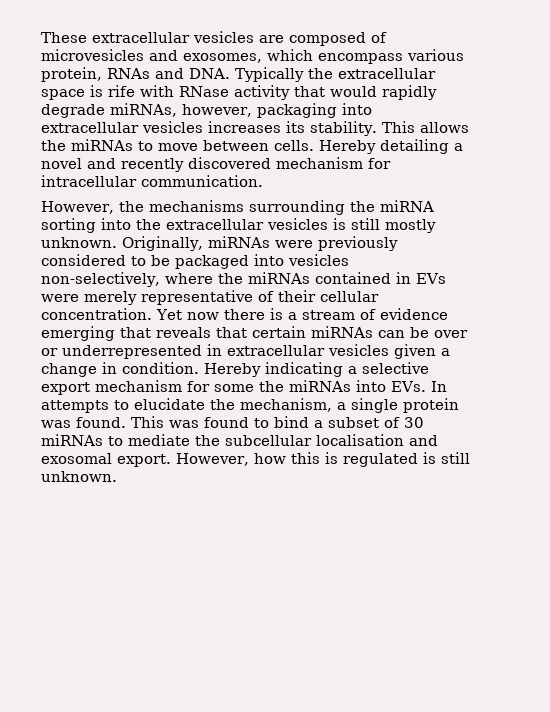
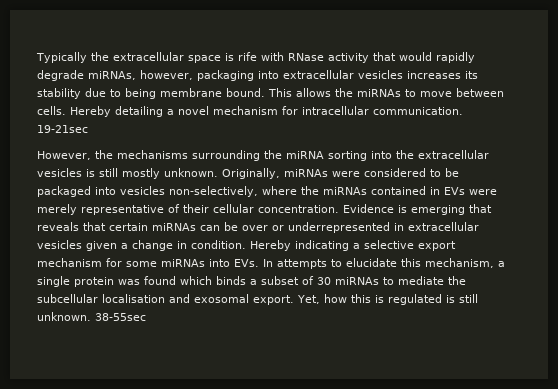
[41,31,387,46] [41,49,464,64] [41,67,230,82] These extracellular vesicles are composed of microvesicles and exosomes, which encompass various protein, RNAs and DNA. -> (36, 57) none
[310,121,377,136] stability. -> [37,88,265,99] stability due to being membrane bound.
[87,157,271,172] and recently discovered -> (209, 110) none
(263, 181) none -> [37,125,88,133] 19-21sec
[317,236,398,251] previously -> (360, 174) none
[156,308,448,320] Yet now there is a stream of evidence -> [343,204,407,213] Evidence is
[259,381,284,392] the -> (157, 264) none
[210,399,235,410] the -> [401,258,421,267] this
[76,416,309,428] found. This was found to bind -> [144,276,246,285] found which binds
[176,453,249,466] However, -> [297,295,320,304] Yet,
(117, 476) none -> [95,313,146,321] 38-55sec

